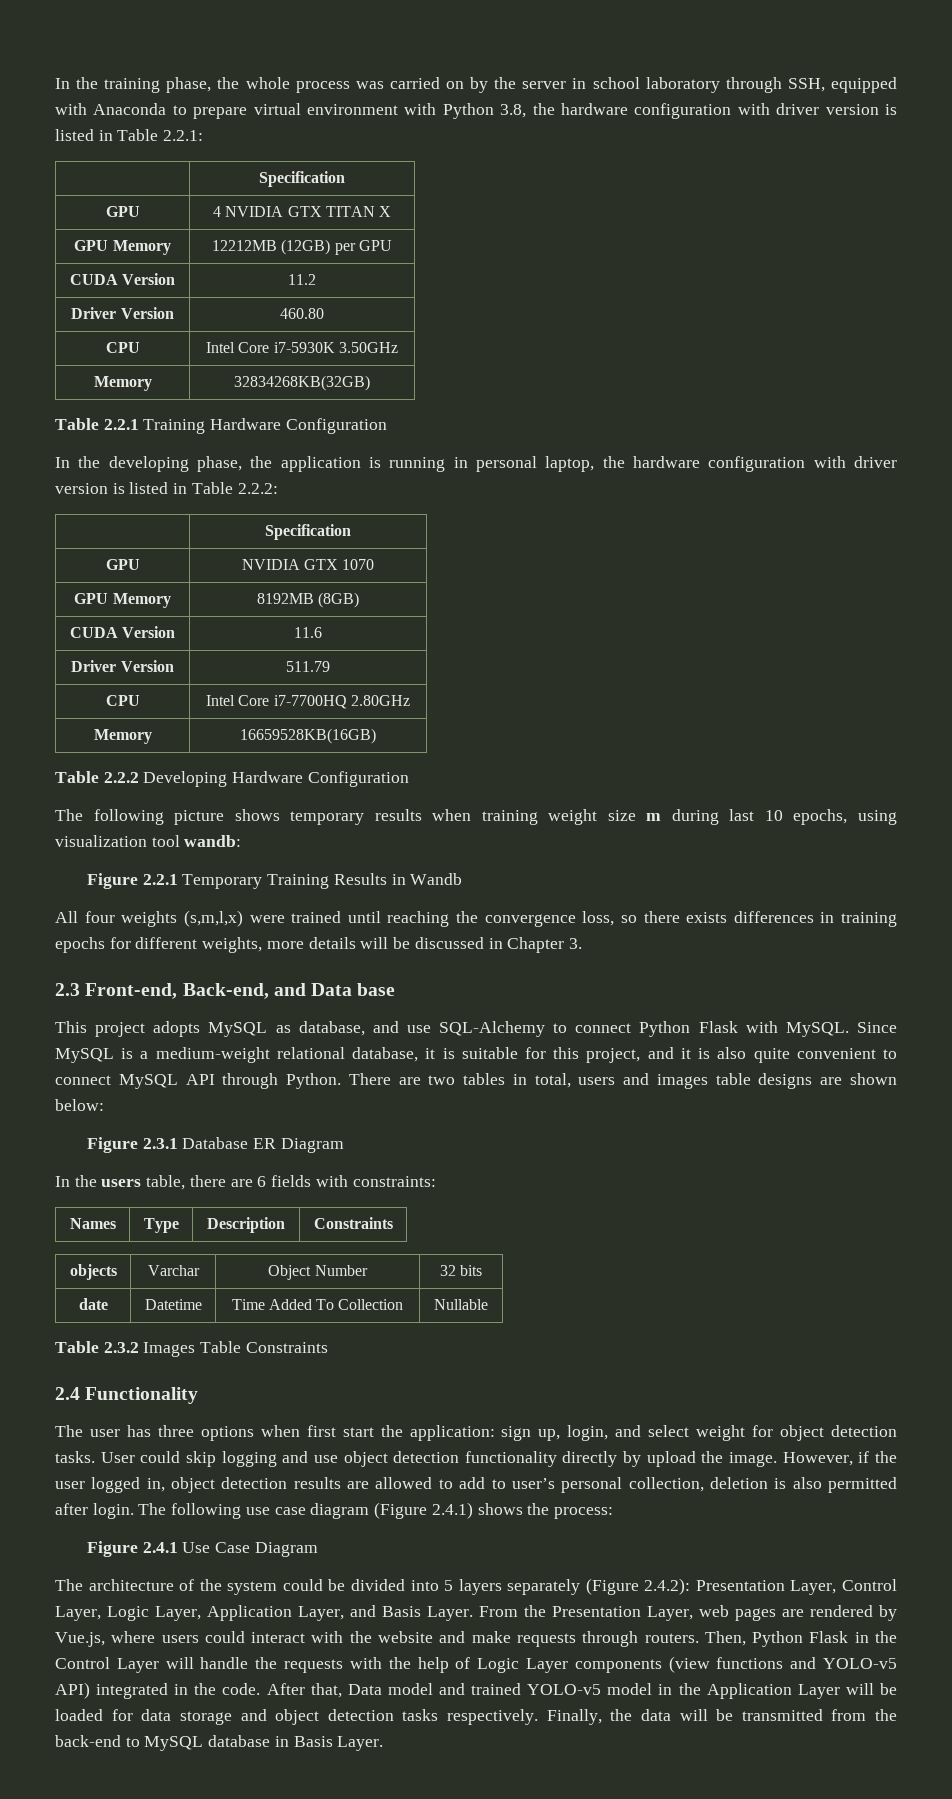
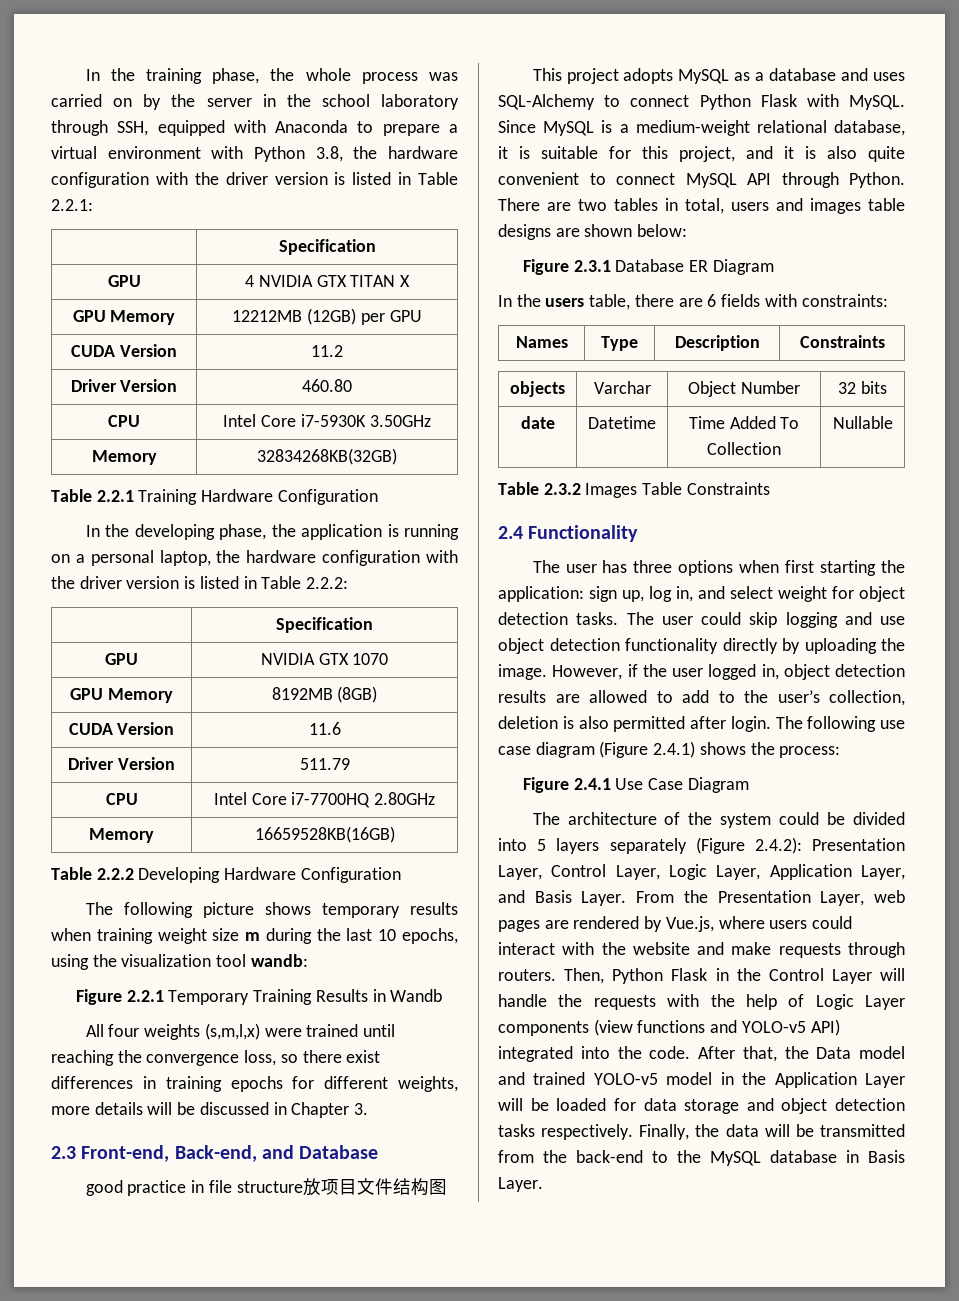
(587, 83) none -> [286,94,311,107] the
(248, 113) none -> [448,124,458,133] a
(770, 109) none -> [194,172,219,185] the
[453,457,468,468] in -> [51,554,85,563] on a
(846, 462) none -> [51,576,75,589] the
(719, 817) none -> [316,928,341,941] the
(897, 817) none -> [92,954,117,967] the
[686,912,728,923] exists -> [346,1050,381,1063] exist
[311,983,396,996] Data base -> [299,1145,379,1159] [85,1178,447,1196] Database // good practice in file structure放项目文件结构图
[298,1021,431,1036] database, and use -> [755,68,905,81] a database and uses
[342,1427,374,1437] start -> [820,560,877,576] starting
[567,1425,609,1441] login, -> [649,586,693,602] log in,
[100,1452,135,1463] User -> [626,612,693,625] The user
[646,1451,696,1467] upload -> [804,638,877,654] uploading
[511,1477,623,1493] user’s personal -> [744,690,820,703] the user’s
[174,1684,189,1695] in -> [580,1046,610,1059] into
(342, 1690) none -> [784,1046,809,1059] the
(140, 1742) none -> [677,1150,701,1163] the

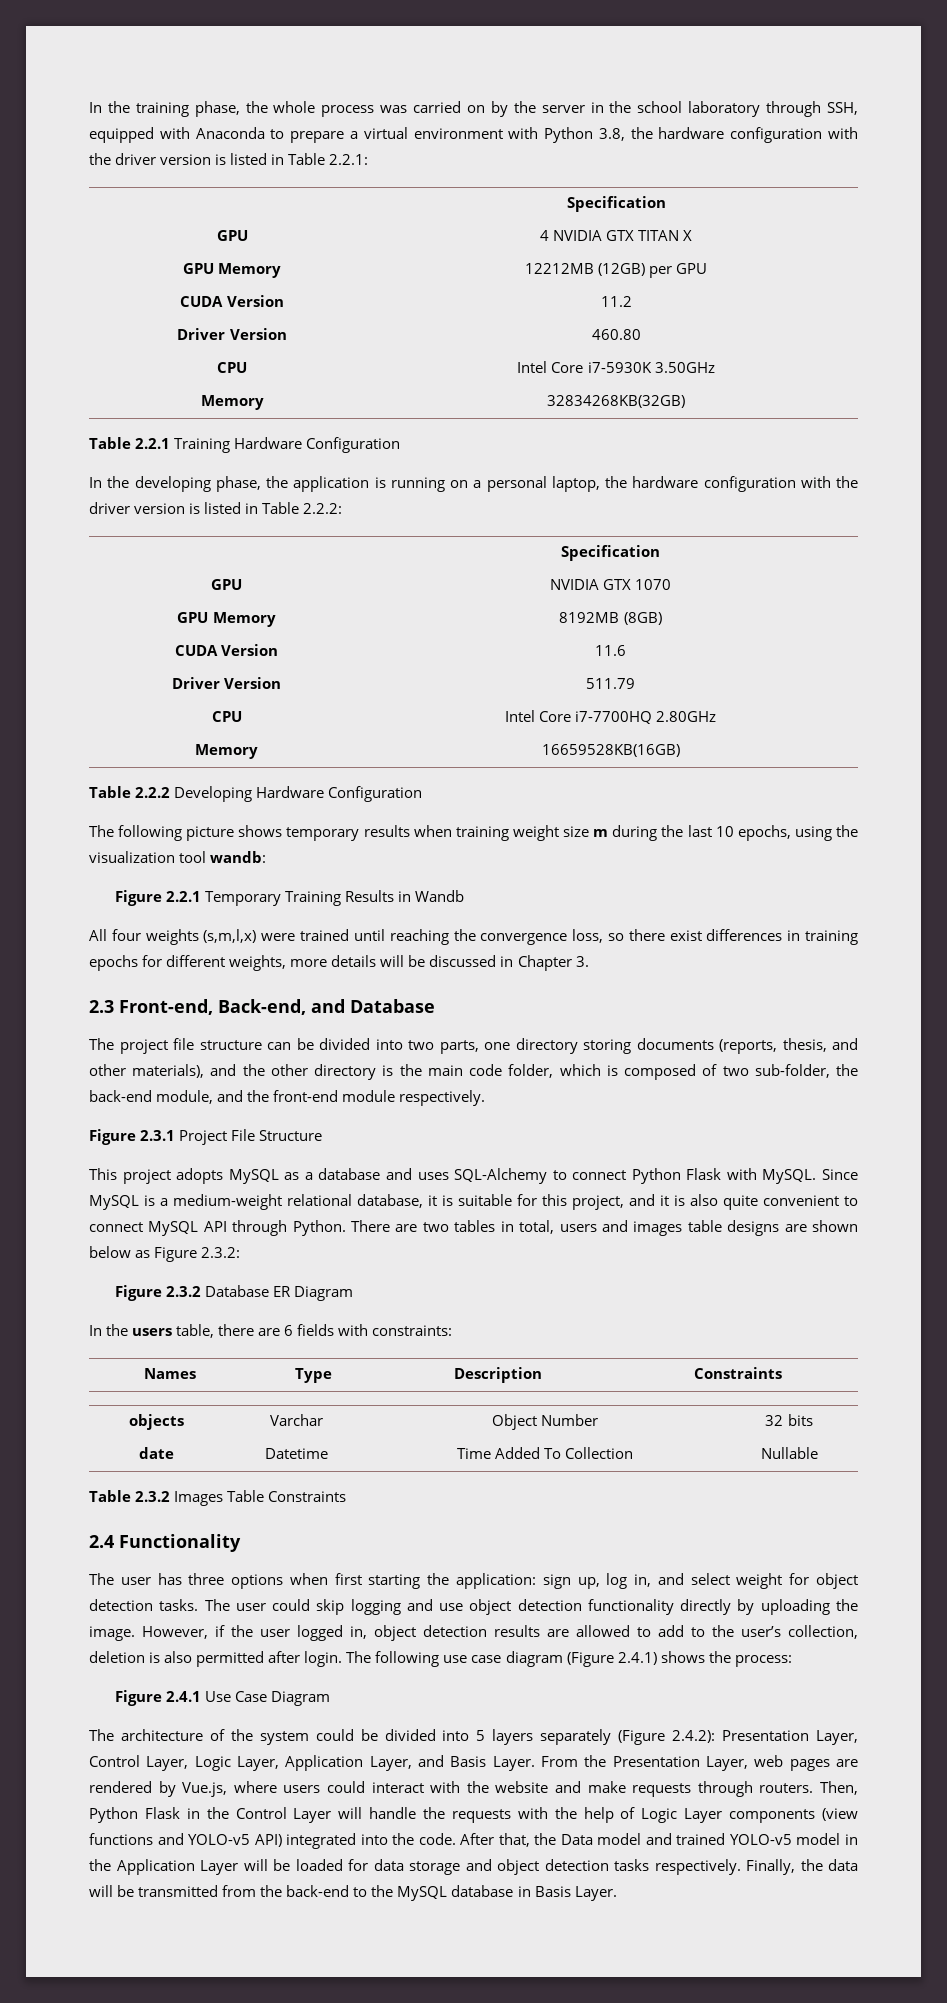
[85,1178,447,1196] good practice in file structure放项目文件结构图 -> [89,1038,858,1054] [89,1064,859,1080] [89,1090,486,1106] [89,1129,323,1145] The project file structure can be divided into two parts, one directory storing documents (reports, thesis, and other materials), and the other directory is the main code folder, which is composed of two sub-folder, the back-end module, and the front-end module respectively. // Figure 2.3.1 Project File Structure
[637,224,688,237] [522,259,611,275] below: // Figure 2.3.1 -> [89,1246,241,1262] [115,1285,202,1301] below as Figure 2.3.2: // Figure 2.3.2

